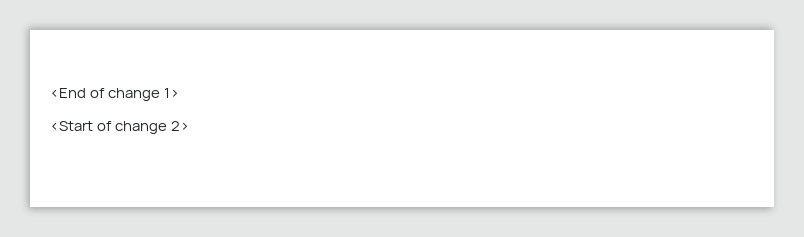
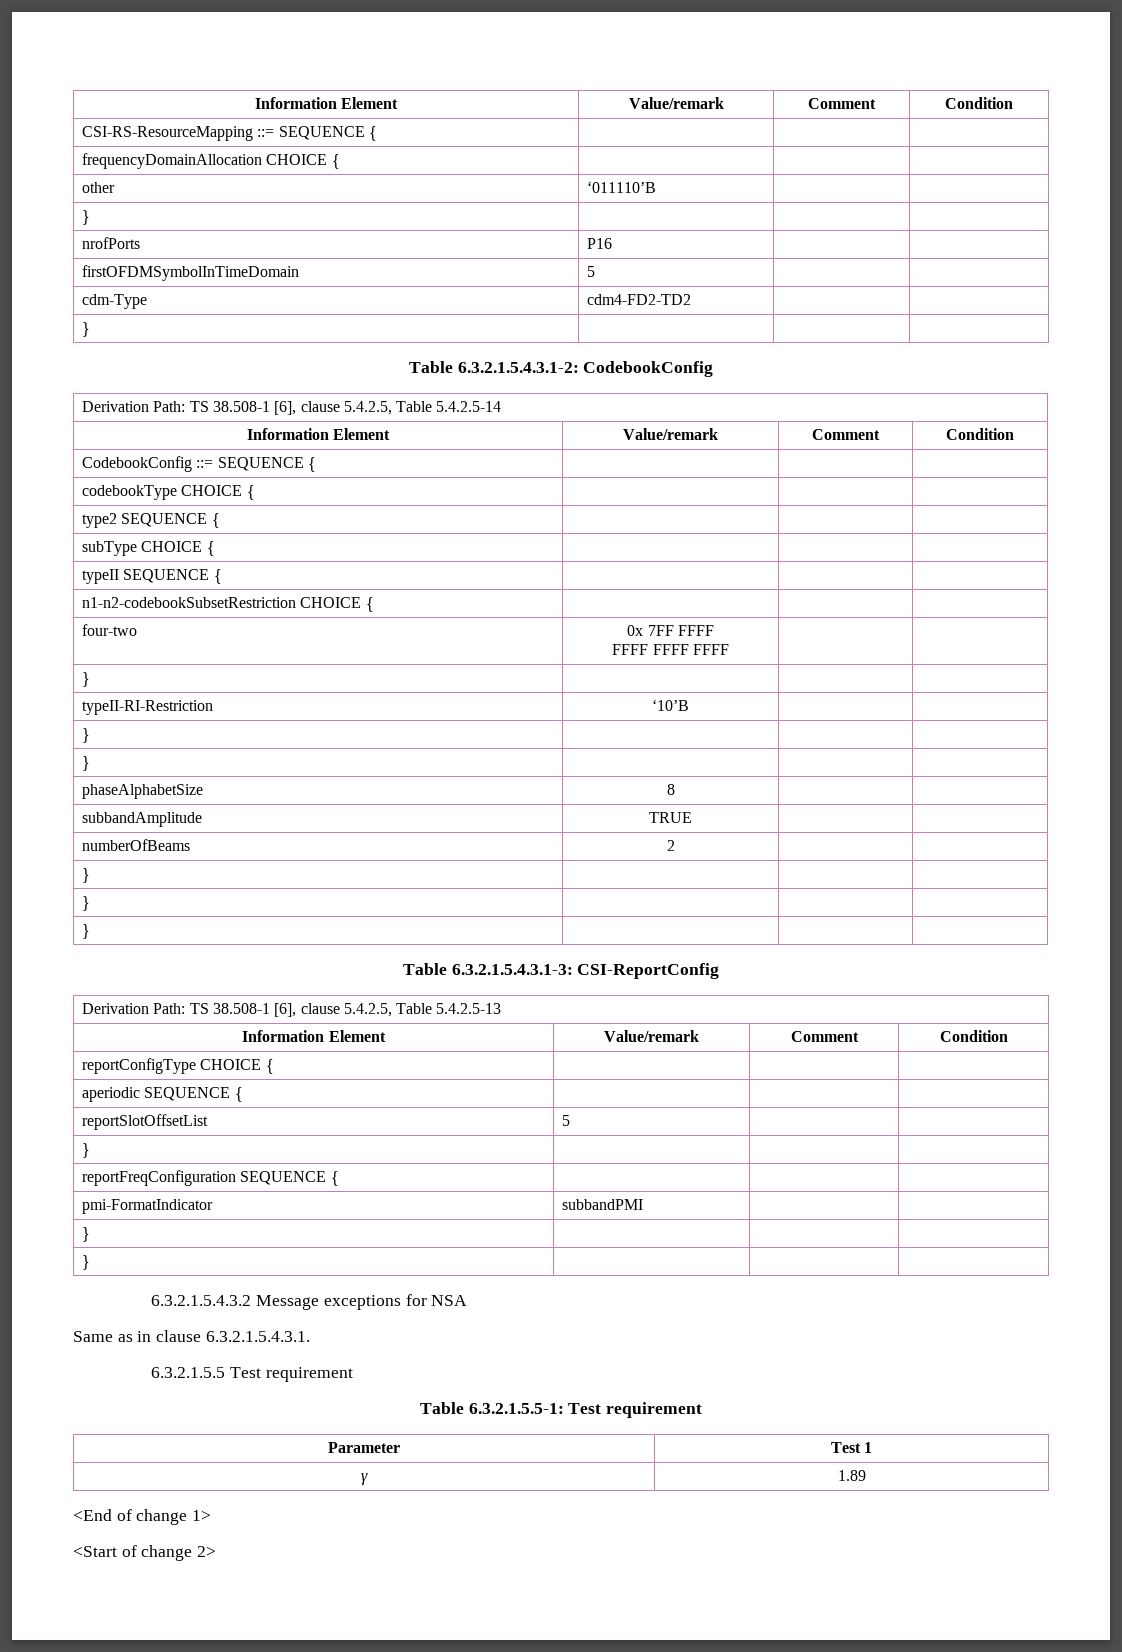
(50, 93) none -> [254,97,399,109] [628,97,724,109] [808,98,876,109] [945,97,1013,109] [81,126,377,141] [81,153,340,169] [81,182,115,193] [586,181,656,193] [81,210,90,225] [81,237,140,249] [586,238,612,249] [81,265,299,281] [586,266,595,277] [81,294,147,309] [586,294,691,305] [81,322,90,337] [408,361,714,377] [81,401,502,415] [246,428,391,440] [623,428,719,440] [812,429,880,440] [946,428,1014,440] [81,456,316,472] [81,485,255,500] [81,513,220,528] [81,541,215,556] [81,569,222,584] [81,597,374,612] [81,624,137,636] [627,625,714,636] [612,644,729,655] [81,672,90,687] [81,700,213,715] [652,699,690,711] [81,728,90,743] [81,756,90,771] [81,784,203,799] [666,784,675,795] [81,812,202,827] [649,812,693,823] [81,839,190,851] [666,840,675,851] [81,868,90,883] [81,896,90,911] [81,924,90,939] [402,963,720,979] [81,1003,502,1017] [242,1030,386,1042] [604,1030,700,1042] [790,1031,859,1042] [939,1030,1008,1042] [81,1058,274,1074] [81,1087,243,1102] [81,1114,208,1130] [561,1115,570,1126] [81,1143,90,1158] [81,1170,339,1186] [81,1199,213,1214] [561,1199,643,1210] [81,1227,90,1242] [81,1255,90,1270] [151,1294,468,1310] [73,1330,310,1342] [151,1367,353,1382] [419,1402,703,1418] [328,1442,400,1453] [830,1442,873,1453] [361,1473,368,1485] [837,1470,866,1481] Information Element | Value/remark | Comment | Condition // CSI-RS-ResourceMapping ::= SEQUENCE { | | | // frequencyDomainAllocation CHOICE { | | | // other | ‘011110’B | | // } | | | // nrofPorts | P16 | | // firstOFDMSymbolInTimeDomain | 5 | | // cdm-Type | cdm4-FD2-TD2 | | // } | | | // Table 6.3.2.1.5.4.3.1-2: CodebookConfig // Derivation Path: TS 38.508-1 [6], clause 5.4.2.5, Table 5.4.2.5-14 // Information Element | Value/remark | Comment | Condition // CodebookConfig ::= SEQUENCE { | | | // codebookType CHOICE { | | | // type2 SEQUENCE { | | | // subType CHOICE { | | | // typeII SEQUENCE { | | | // n1-n2-codebookSubsetRestriction CHOICE { | | | // four-two | 0x 7FF FFFF // FFFF FFFF FFFF | | // } | | | // typeII-RI-Restriction | ‘10’B | | // } | | | // } | | | // phaseAlphabetSize | 8 | | // subbandAmplitude | TRUE | | // numberOfBeams | 2 | | // } | | | // } | | | // } | | | // Table 6.3.2.1.5.4.3.1-3: CSI-ReportConfig // Derivation Path: TS 38.508-1 [6], clause 5.4.2.5, Table 5.4.2.5-13 // Information Element | Value/remark | Comment | Condition // reportConfigType CHOICE { | | | // aperiodic SEQUENCE { | | | // reportSlotOffsetList | 5 | | // } | | | // reportFreqConfiguration SEQUENCE { | | | // pmi-FormatIndicator | subbandPMI | | // } | | | // } | | | // 6.3.2.1.5.4.3.2 Message exceptions for NSA // Same as in clause 6.3.2.1.5.4.3.1. // 6.3.2.1.5.5 Test requirement // Table 6.3.2.1.5.5-1: Test requirement // Parameter | Test 1 // γ | 1.89 //

